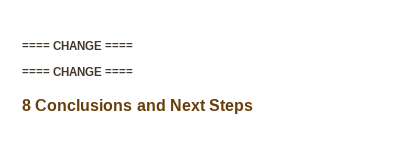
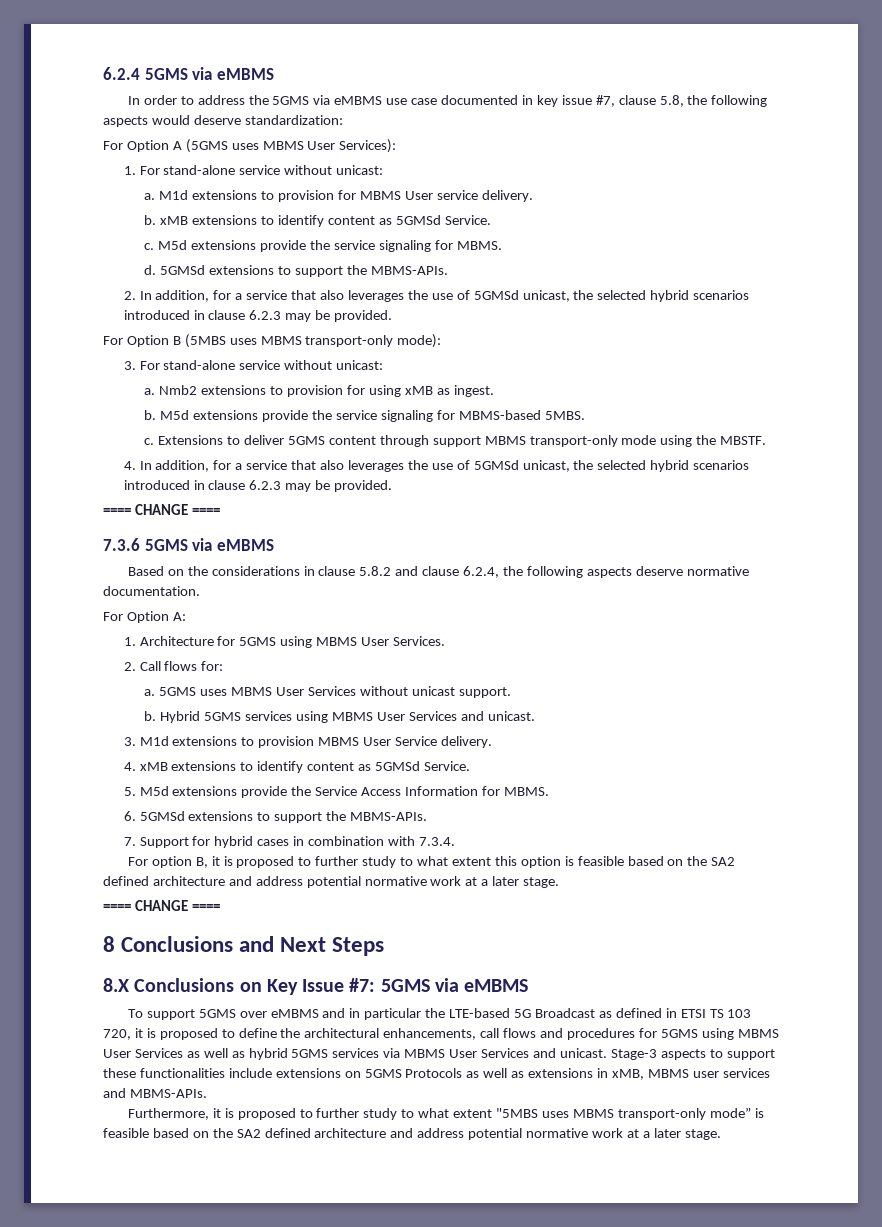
[22,41,134,50] ==== CHANGE ==== -> [103,67,274,80] [127,95,768,107] [103,115,343,127] [103,139,397,153] [123,165,384,175] [144,190,533,202] [144,215,491,227] [144,240,502,252] [144,265,448,277] [123,290,750,302] [123,310,393,322] [103,334,442,348] [123,360,384,370] [144,385,494,397] [144,410,585,422] [144,435,767,447] [123,460,750,472] [123,480,393,492] [103,504,220,515] [103,538,274,551] [127,566,749,578] [103,586,200,596] [103,611,186,623] [123,636,446,648] [123,661,224,671] [144,686,511,698] [144,711,535,723] [123,736,492,748] [123,761,470,773] [123,786,549,798] [123,811,428,823] [123,836,455,848] [127,856,736,868] [103,876,560,888] 6.2.4 5GMS via eMBMS // In order to address the 5GMS via eMBMS use case documented in key issue #7, clause 5.8, the following aspects would deserve standardization: // For Option A (5GMS uses MBMS User Services): // 1. For stand-alone service without unicast: // a. M1d extensions to provision for MBMS User service delivery. // b. xMB extensions to identify content as 5GMSd Service. // c. M5d extensions provide the service signaling for MBMS. // d. 5GMSd extensions to support the MBMS-APIs. // 2. In addition, for a service that also leverages the use of 5GMSd unicast, the selected hybrid scenarios introduced in clause 6.2.3 may be provided. // For Option B (5MBS uses MBMS transport-only mode): // 3. For stand-alone service without unicast: // a. Nmb2 extensions to provision for using xMB as ingest. // b. M5d extensions provide the service signaling for MBMS-based 5MBS. // c. Extensions to deliver 5GMS content through support MBMS transport-only mode using the MBSTF. // 4. In addition, for a service that also leverages the use of 5GMSd unicast, the selected hybrid scenarios introduced in clause 6.2.3 may be provided. // ==== CHANGE ==== // 7.3.6 5GMS via eMBMS // Based on the considerations in clause 5.8.2 and clause 6.2.4, the following aspects deserve normative documentation. // For Option A: // 1. Architecture for 5GMS using MBMS User Services. // 2. Call flows for: // a. 5GMS uses MBMS User Services without unicast support. // b. Hybrid 5GMS services using MBMS User Services and unicast. // 3. M1d extensions to provision MBMS User Service delivery. // 4. xMB extensions to identify content as 5GMSd Service. // 5. M5d extensions provide the Service Access Information for MBMS. // 6. 5GMSd extensions to support the MBMS-APIs. // 7. Support for hybrid cases in combination with 7.3.4. // For option B, it is proposed to further study to what extent this option is feasible based on the SA2 defined architecture and address potential normative work at a later stage.
(254, 106) none -> [103,978,529,995] [127,1008,752,1020] [103,1028,779,1040] [103,1048,775,1060] [103,1068,770,1080] [103,1088,207,1098] [127,1107,764,1120] [103,1128,721,1140] // 8.X Conclusions on Key Issue #7: 5GMS via eMBMS // To support 5GMS over eMBMS and in particular the LTE-based 5G Broadcast as defined in ETSI TS 103 720, it is proposed to define the architectural enhancements, call flows and procedures for 5GMS using MBMS User Services as well as hybrid 5GMS services via MBMS User Services and unicast. Stage-3 aspects to support these functionalities include extensions on 5GMS Protocols as well as extensions in xMB, MBMS user services and MBMS-APIs. // Furthermore, it is proposed to further study to what extent "5MBS uses MBMS transport-only mode” is feasible based on the SA2 defined architecture and address potential normative work at a later stage.

